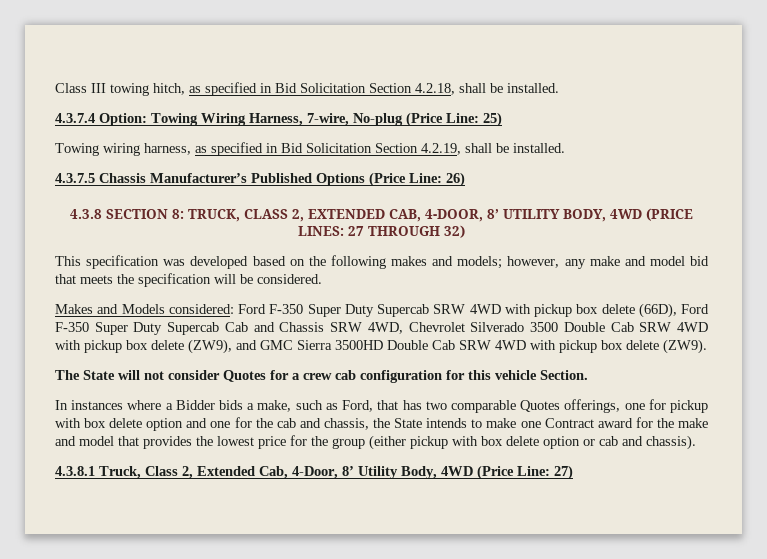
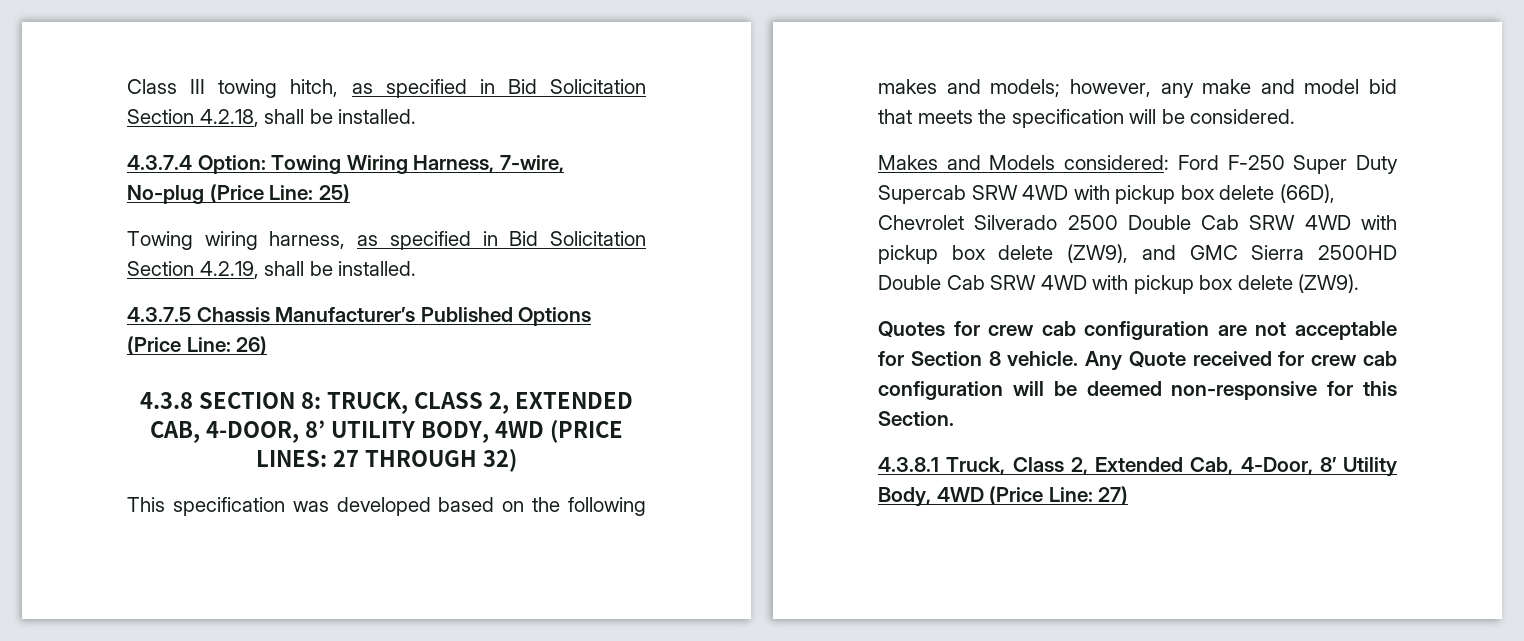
[269,304,304,314] F-350 -> [1227,155,1285,170] F-250
[681,304,709,314] [55,322,403,335] Ford F-350 Super Duty Supercab Cab and Chassis SRW 4WD, -> (1335, 193) none
[530,322,559,332] 3500 -> [1067,215,1118,230] 2500
[335,340,383,350] 3500HD -> [1318,245,1397,260] 2500HD
[55,370,220,380] The State will not consider -> (1360, 283) none
[292,370,442,383] a crew cab configuration -> [988,321,1397,340] [878,351,1397,371] [878,381,1318,400] crew cab configuration are not acceptable for Section 8 vehicle. Any Quote received for crew cab configuration will be deemed non-responsive
[495,370,537,380] vehicle -> (1397, 388) none
[55,399,709,413] [55,417,708,431] [55,435,696,450] // In instances where a Bidder bids a make, such as Ford, that has two comparable Quotes offerings, one for pickup with box delete option and one for the cab and chassis, the State intends to make one Contract award for the make and model that provides the lowest price for the group (either pickup with box delete option or cab and chassis). -> (954, 418) none

